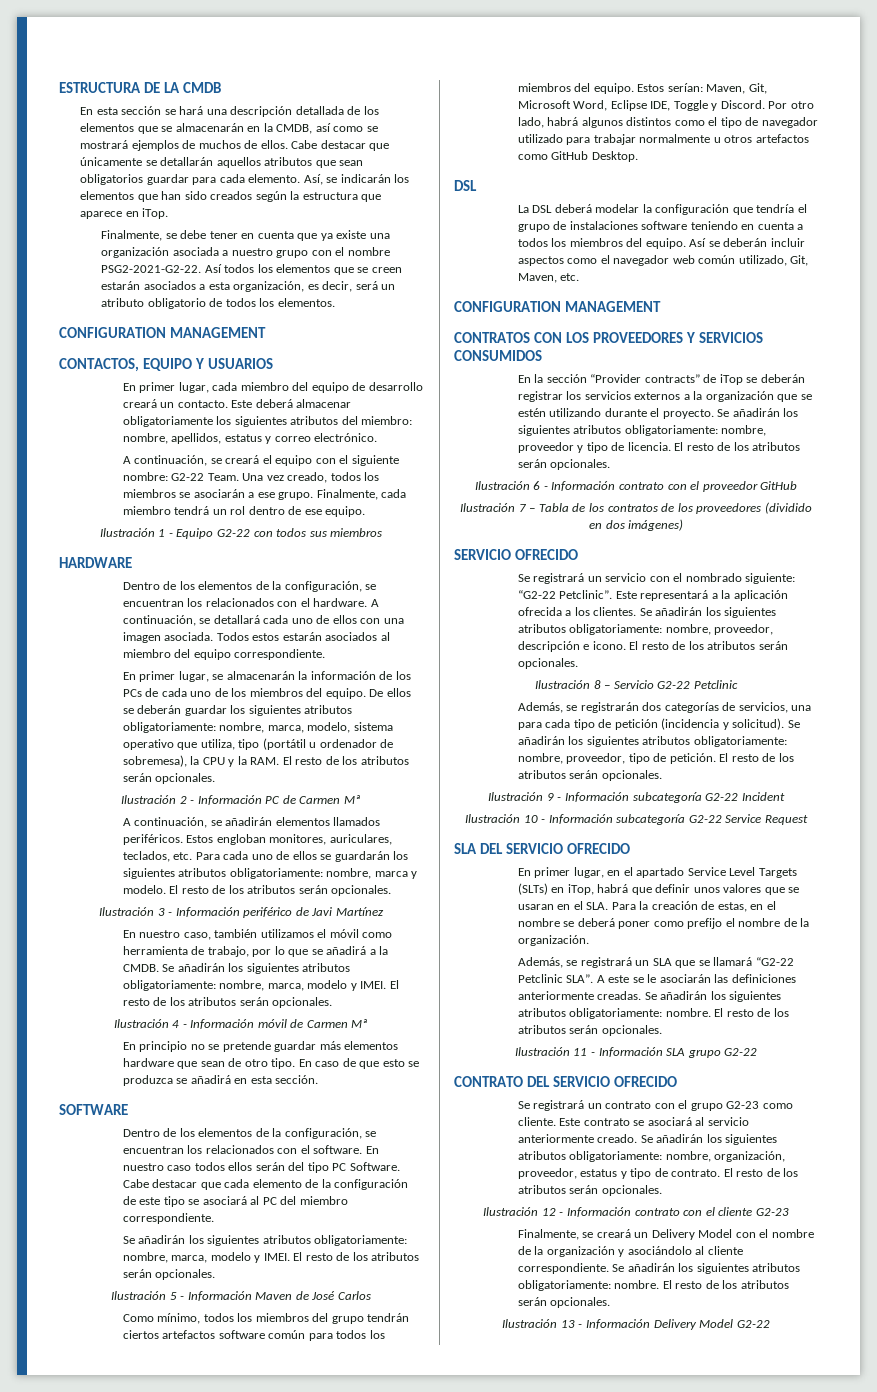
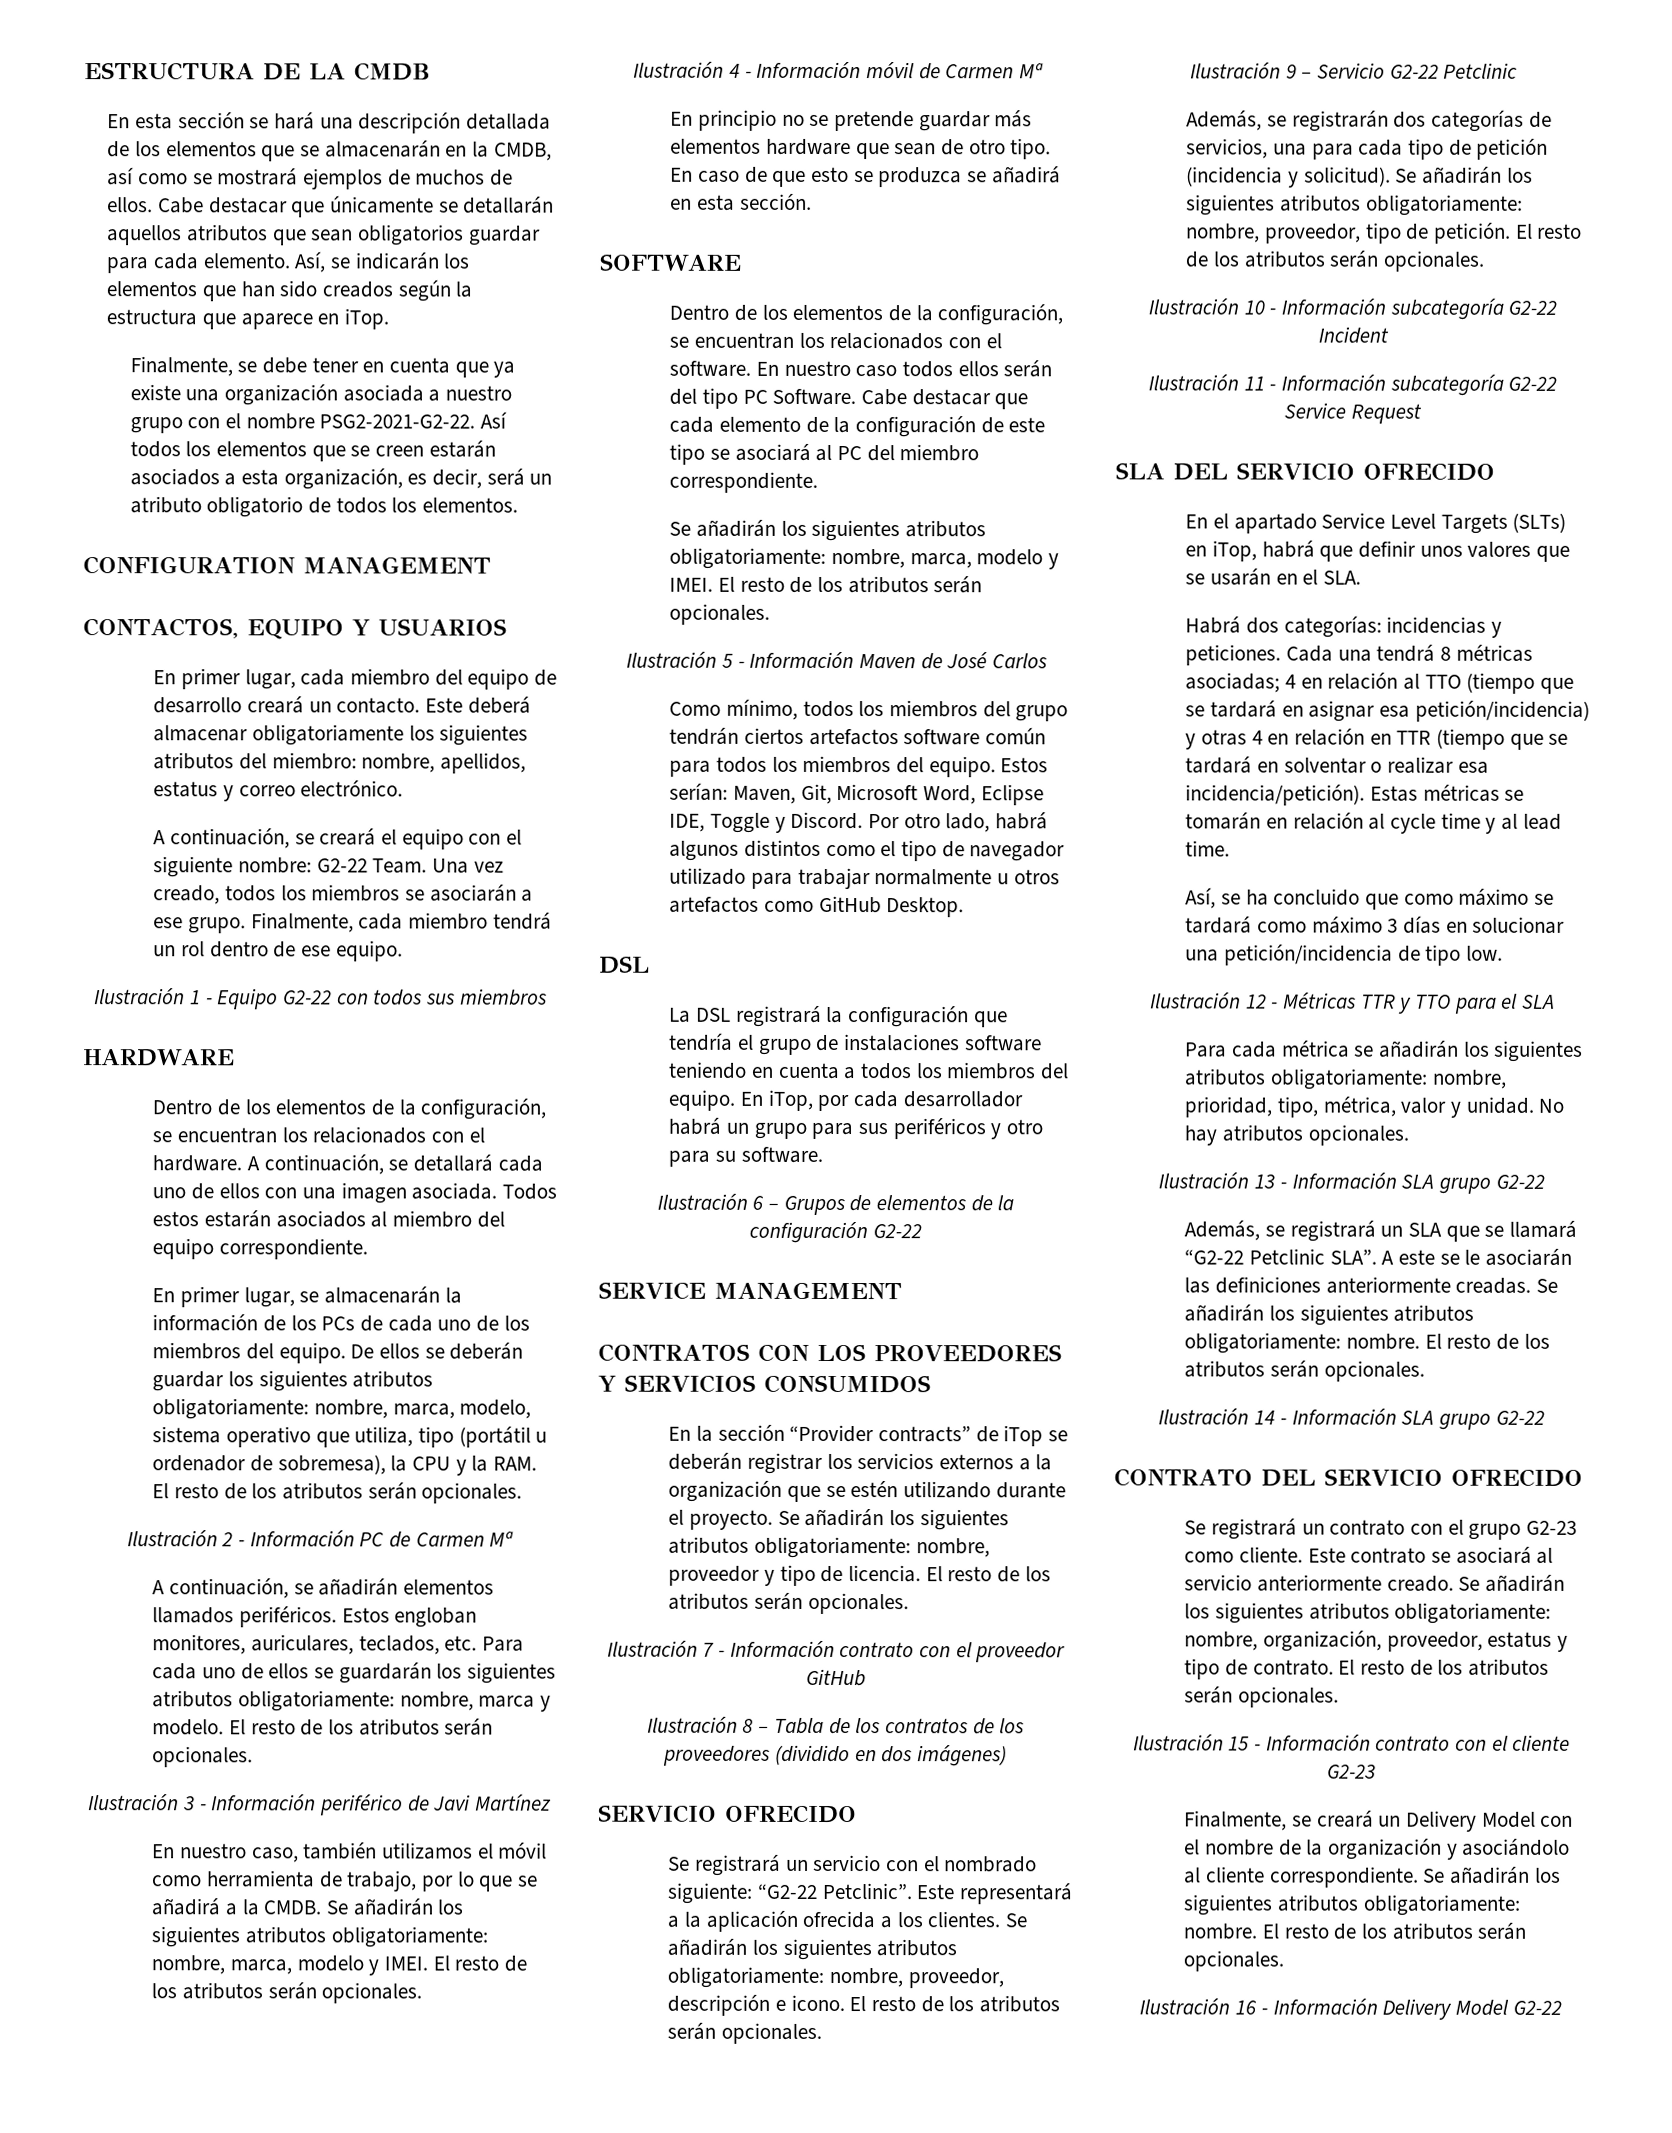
[554,204,640,213] deberá modelar -> [735,1005,822,1027] registrará
[689,238,805,247] [517,255,809,266] [517,273,580,283] [454,301,561,312] Así se deberán incluir aspectos como el navegador web común utilizado, Git, Maven, etc. // CONFIGURATION -> [739,1089,1023,1112] [668,1117,1043,1140] [668,1146,823,1167] [656,1193,1015,1216] [749,1221,922,1244] [598,1281,706,1300] En iTop, por cada desarrollador habrá un grupo para sus periféricos y otro para su software. // Ilustración 6 – Grupos de elementos de la configuración G2-22 // SERVICE
[533,481,541,490] 6 -> [702,1642,715,1657] 7
[518,504,526,512] 7 -> [742,1718,754,1733] 8
[593,680,601,689] 8 -> [1285,64,1297,79] 9
[546,793,554,801] 9 -> [1243,300,1265,315] 10
[523,815,538,823] 10 -> [1243,376,1265,391] 11
[534,867,621,878] primer lugar, en -> (1209, 521) none
[517,904,554,910] usaran -> [1209,568,1271,586] usarán
[611,901,776,912] [517,918,810,929] [517,935,589,946] Para la creación de estas, en el nombre se deberá poner como prefijo el nombre de la organización. -> [1185,615,1502,638] [1185,644,1533,666] [1185,672,1574,694] [1185,700,1590,722] [1185,728,1569,750] [1185,756,1489,774] [1185,784,1525,806] [1185,812,1562,834] [1185,840,1231,857] [1185,887,1554,910] [1185,915,1566,934] [1185,944,1503,966] [1149,992,1556,1014] [1185,1040,1584,1062] [1184,1068,1506,1090] [1184,1096,1565,1118] [1184,1124,1409,1146] [1158,1172,1545,1194] // Habrá dos categorías: incidencias y peticiones. Cada una tendrá 8 métricas asociadas; 4 en relación al TTO (tiempo que se tardará en asignar esa petición/incidencia) y otras 4 en relación en TTR (tiempo que se tardará en solventar o realizar esa incidencia/petición). Estas métricas se tomarán en relación al cycle time y al lead time. // Así, se ha concluido que como máximo se tardará como máximo 3 días en solucionar una petición/incidencia de tipo low. // Ilustración 12 - Métricas TTR y TTO para el SLA // Para cada métrica se añadirán los siguientes atributos obligatoriamente: nombre, prioridad, tipo, métrica, valor y unidad. No hay atributos opcionales. // Ilustración 13 - Información SLA grupo G2-22
[573,1048,588,1056] 11 -> [1254,1410,1276,1425] 14
[541,1208,556,1216] 12 -> [1228,1736,1250,1751] 15
[560,1320,575,1328] 13 -> [1235,2000,1258,2015] 16

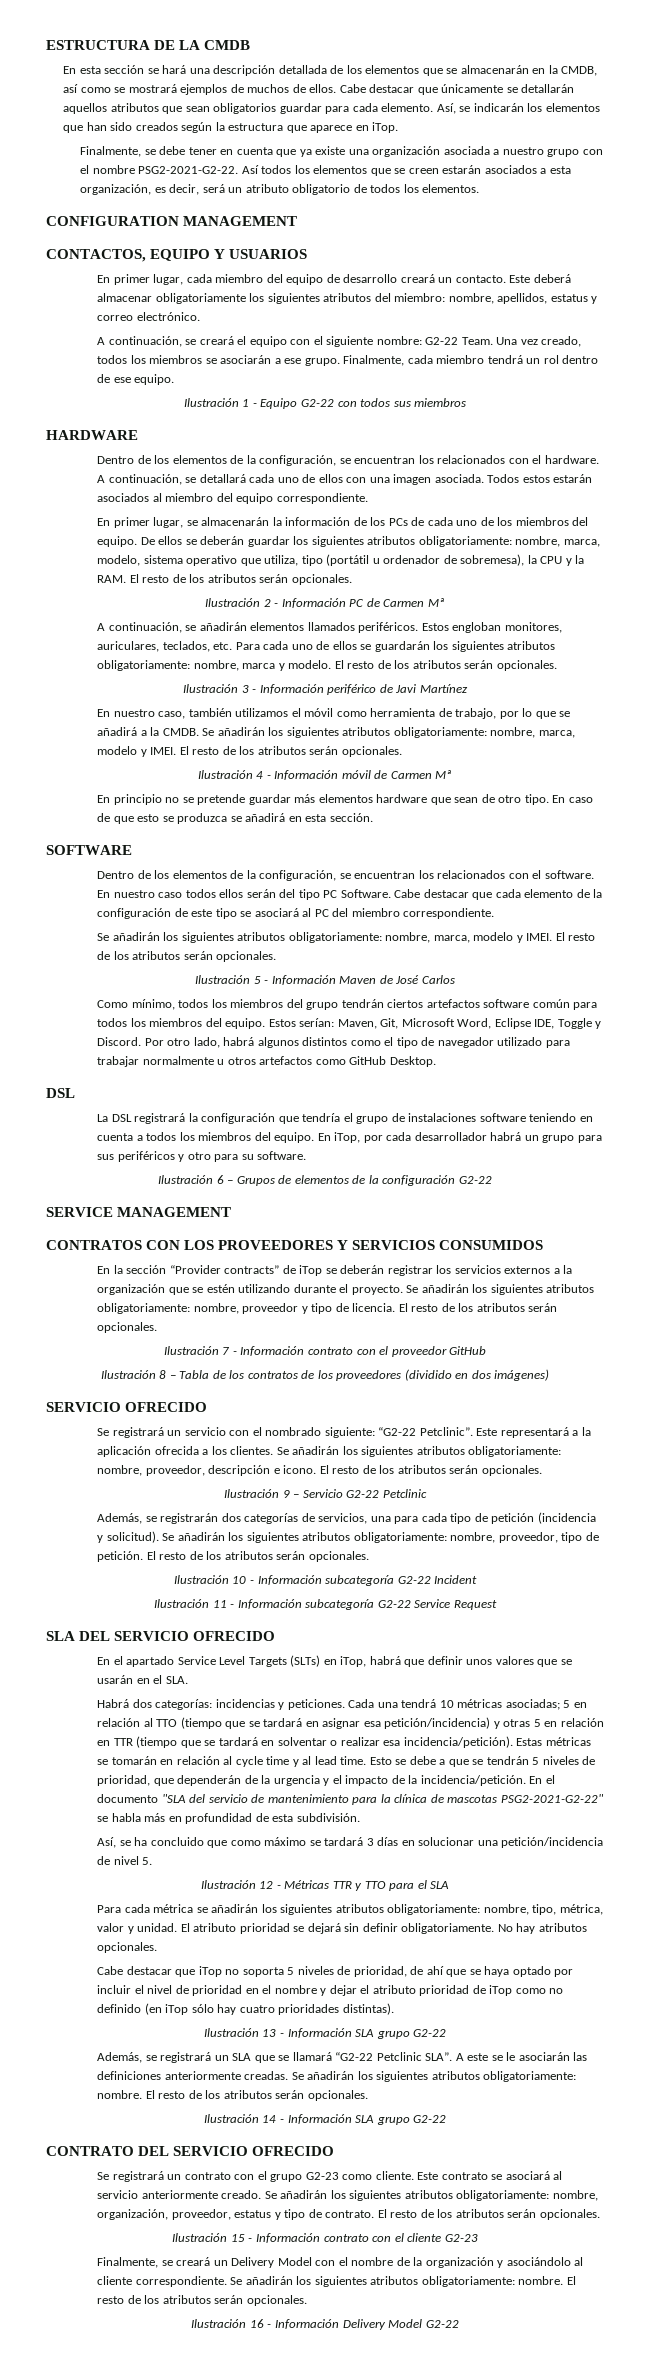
[1439,646,1451,661] 8 -> [439,1700,454,1708] 10
[1284,674,1296,689] 4 -> [563,1700,571,1708] 5
[1251,730,1263,745] 4 -> [533,1719,541,1727] 5
(1231, 848) none -> [369,1756,596,1767] [97,1775,555,1786] [97,1794,604,1805] [97,1813,360,1824] Esto se debe a que se tendrán 5 niveles de prioridad, que dependerán de la urgencia y el impacto de la incidencia/petición. En el documento "SLA del servicio de mantenimiento para la clínica de mascotas PSG2-2021-G2-22" se habla más en profundidad de esta subdivisión.
[1256,916,1383,934] como máximo -> (364, 1841) none
[1425,944,1503,966] tipo low. -> [113,1856,153,1865] nivel 5.
[1184,1096,1273,1118] prioridad, -> (529, 1909) none
[1538,1098,1565,1113] [1184,1124,1409,1146] No hay atributos opcionales. -> [180,1923,587,1934] [97,1942,158,1953] [97,1966,574,1977] [97,1985,564,1996] [97,2003,394,2015] El atributo prioridad se dejará sin definir obligatoriamente. No hay atributos opcionales. // Cabe destacar que iTop no soporta 5 niveles de prioridad, de ahí que se haya optado por incluir el nivel de prioridad en el nombre y dejar el atributo prioridad de iTop como no definido (en iTop sólo hay cuatro prioridades distintas).

